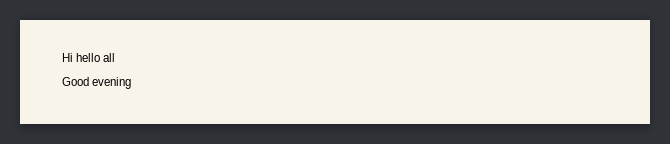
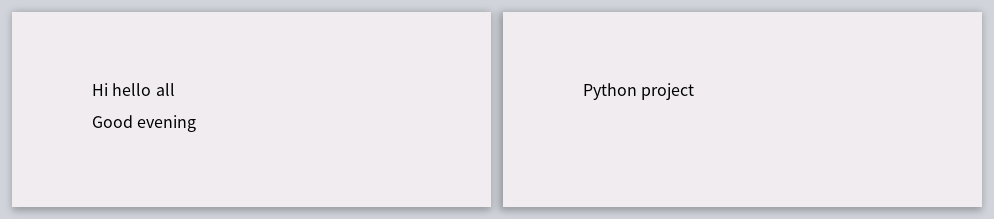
(132, 83) none -> [583,83,695,100] // Python project

